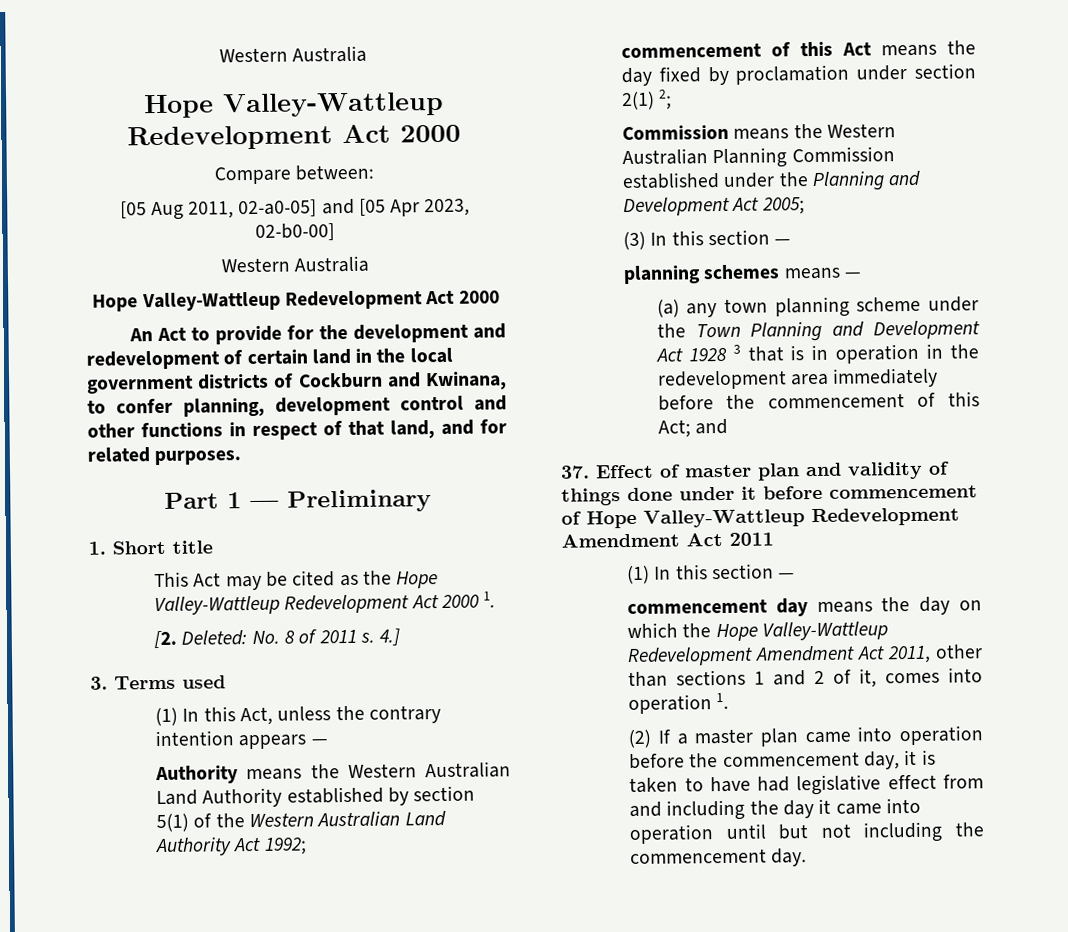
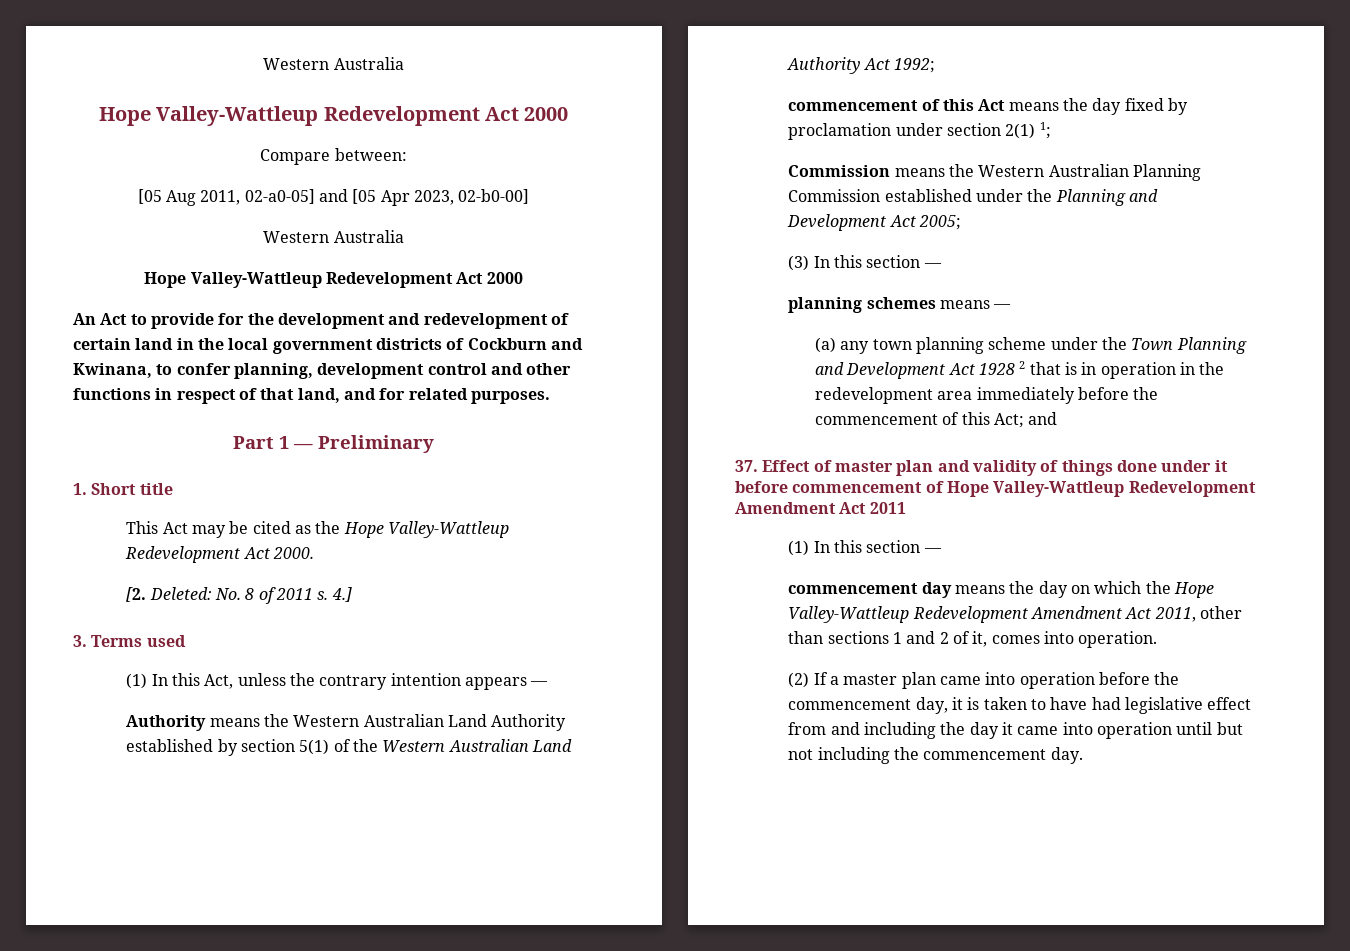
[441,591,497,608] 2000 1. -> [273,547,315,559] 2000.
[659,89,673,110] 2; -> [1039,122,1051,139] 1;
[732,344,741,354] 3 -> [1019,361,1026,369] 2
[628,692,730,715] operation 1. -> [1078,631,1158,648] operation.

